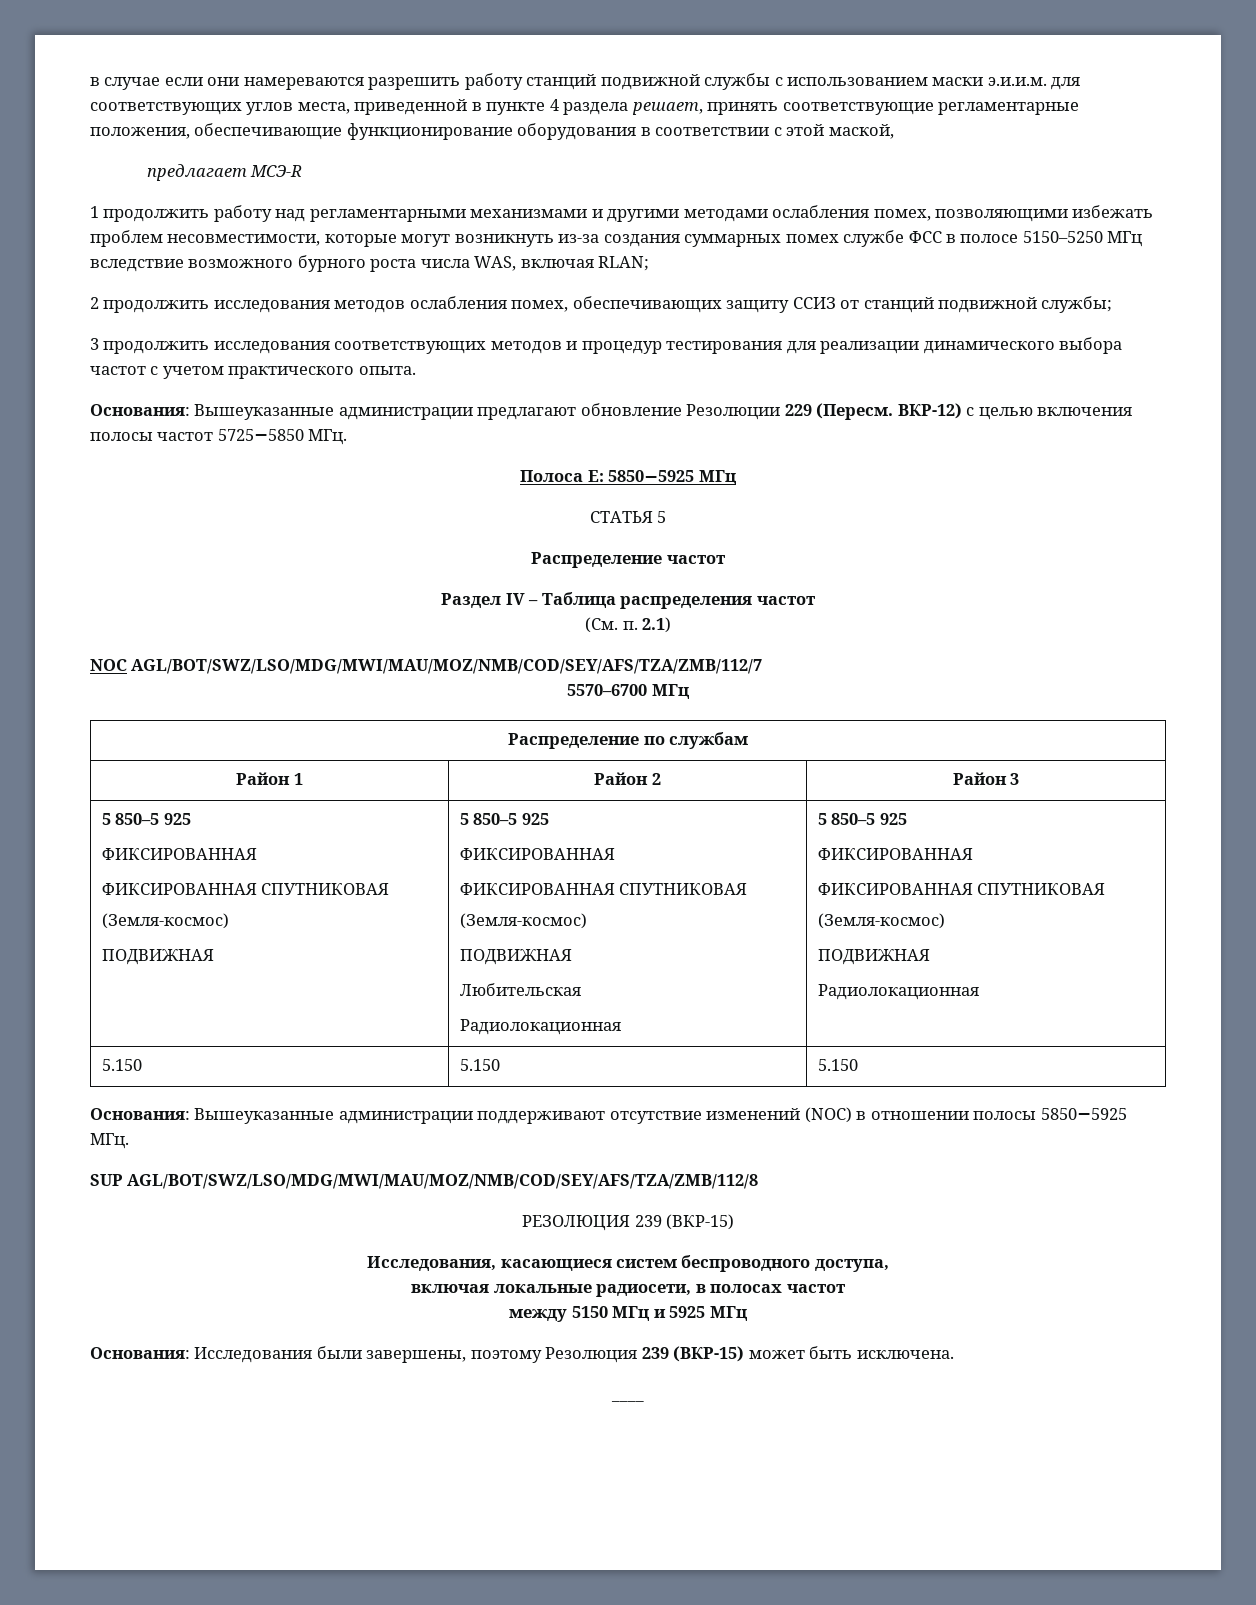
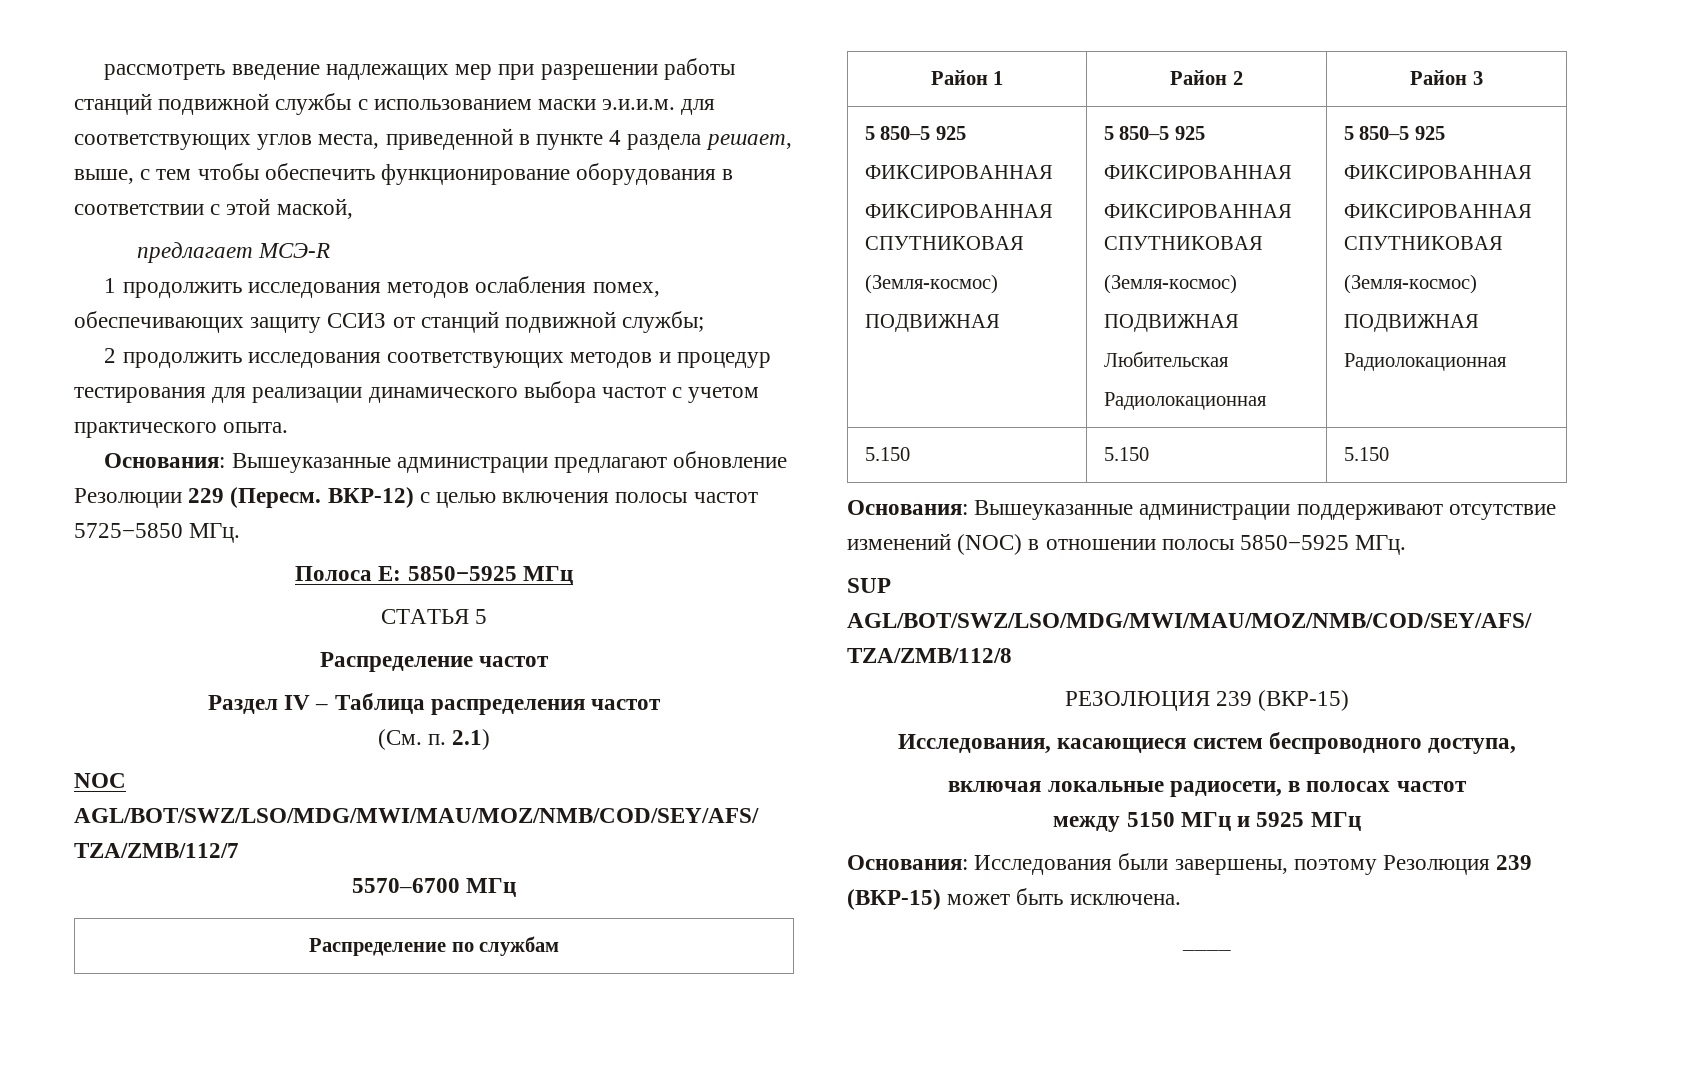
[90,73,523,90] в случае если они намереваются разрешить работу -> [104,58,735,80] рассмотреть введение надлежащих мер при разрешении работы
[707,102,1080,115] [90,123,343,140] принять соответствующие регламентарные положения, обеспечивающие -> [74,163,375,184] выше, с тем чтобы обеспечить
[213,205,1154,222] [90,230,1143,247] [90,255,650,272] [90,297,210,313] работу над регламентарными механизмами и другими методами ослабления помех, позволяющими избежать проблем несовместимости, которые могут возникнуть из-за создания суммарных помех службе ФСС в полосе 5150–5250 МГц вследствие возможного бурного роста числа WAS, включая RLAN; // 2 продолжить -> (242, 290) none
[90,338,99,350] 3 -> [104,348,117,363] 2

